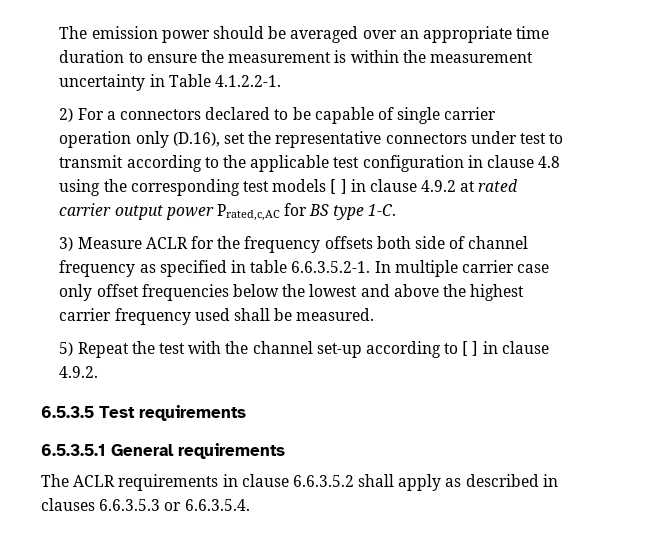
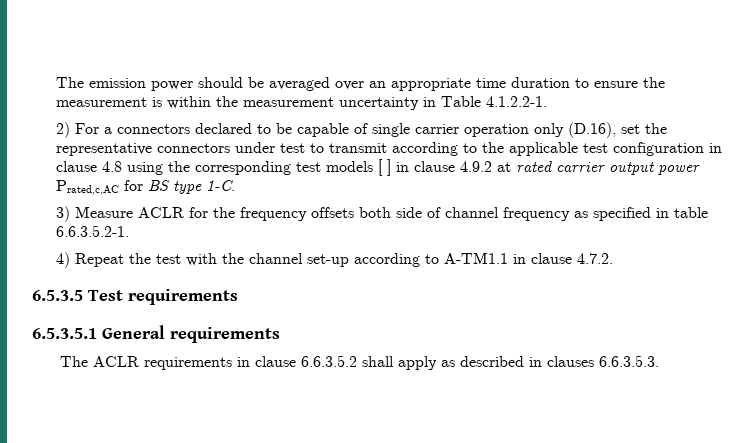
[374,260,550,277] [59,284,525,301] [59,308,375,325] [59,342,74,356] In multiple carrier case only offset frequencies below the lowest and above the highest carrier frequency used shall be measured. // 5) -> [55,252,70,268] // 4)
[462,341,549,356] [59,366,99,378] [ ] in clause 4.9.2. -> [443,252,613,264] A-TM1.1 in clause 4.7.2.
[99,499,250,511] 6.6.3.5.3 or 6.6.3.5.4. -> [599,355,660,367] 6.6.3.5.3.

